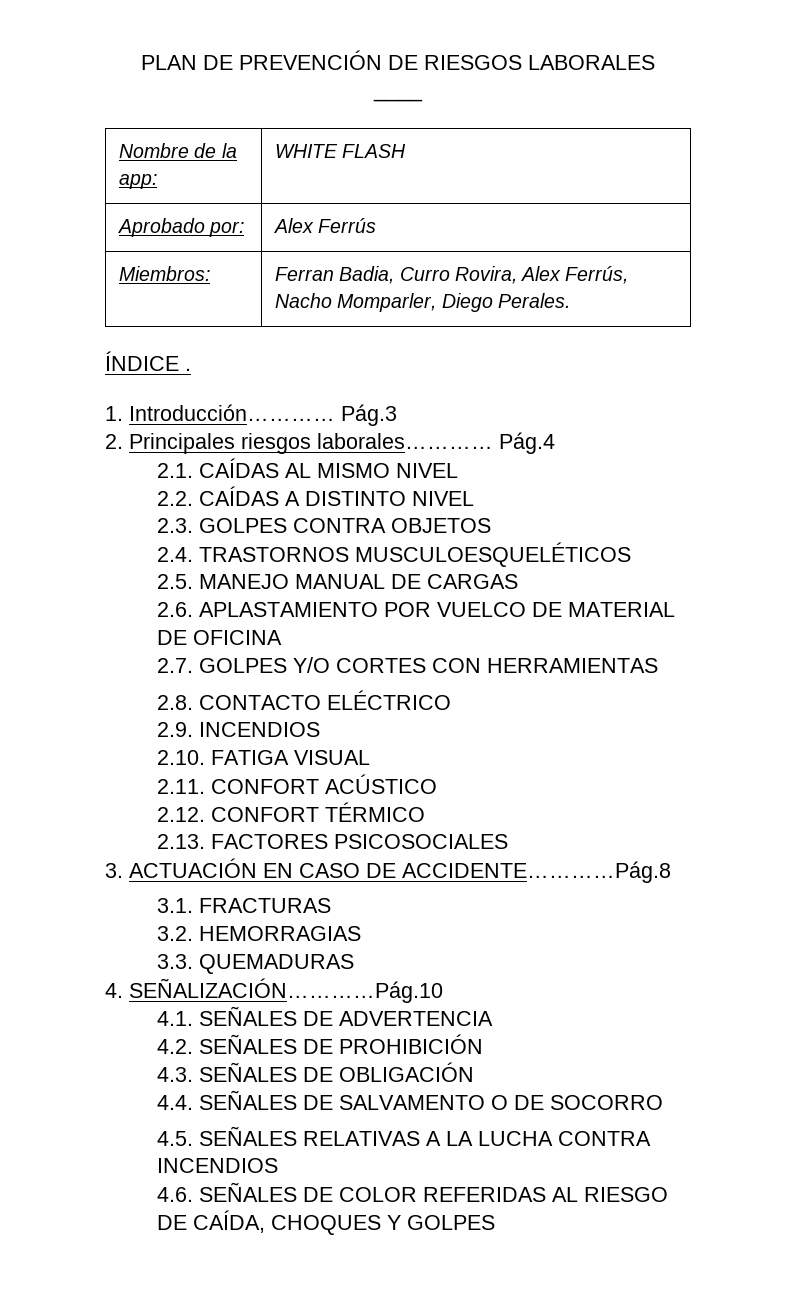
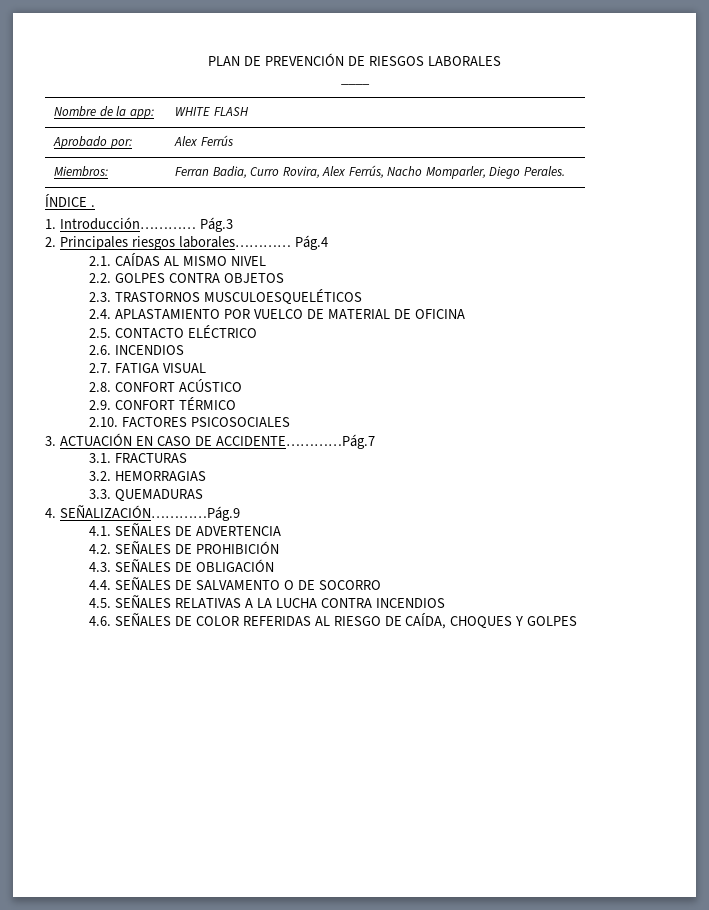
[198,486,474,506] [156,518,193,533] CAÍDAS A DISTINTO NIVEL // 2.3. -> (112, 278) none
[156,547,193,562] 2.4. -> [89,292,112,302] 2.3.
[156,574,518,589] [156,602,193,617] 2.5. MANEJO MANUAL DE CARGAS // 2.6. -> [89,309,112,319] 2.4.
[156,657,658,673] [156,695,193,710] 2.7. GOLPES Y/O CORTES CON HERRAMIENTAS // 2.8. -> [89,328,112,338] 2.5.
[156,722,320,737] [156,750,205,765] 2.9. INCENDIOS // 2.10. -> [89,345,185,355] [89,363,112,373] 2.6. INCENDIOS // 2.7.
[156,779,205,794] 2.11. -> [89,382,112,392] 2.8.
[156,807,205,822] 2.12. -> [89,400,112,410] 2.9.
[156,834,205,849] 2.13. -> [89,417,119,427] 2.10.
[402,861,671,883] ACCIDENTE…………Pág.8 -> [215,434,375,449] ACCIDENTE…………Pág.7
[129,978,443,1003] SEÑALIZACIÓN…………Pág.10 -> [59,505,240,521] SEÑALIZACIÓN…………Pág.9

